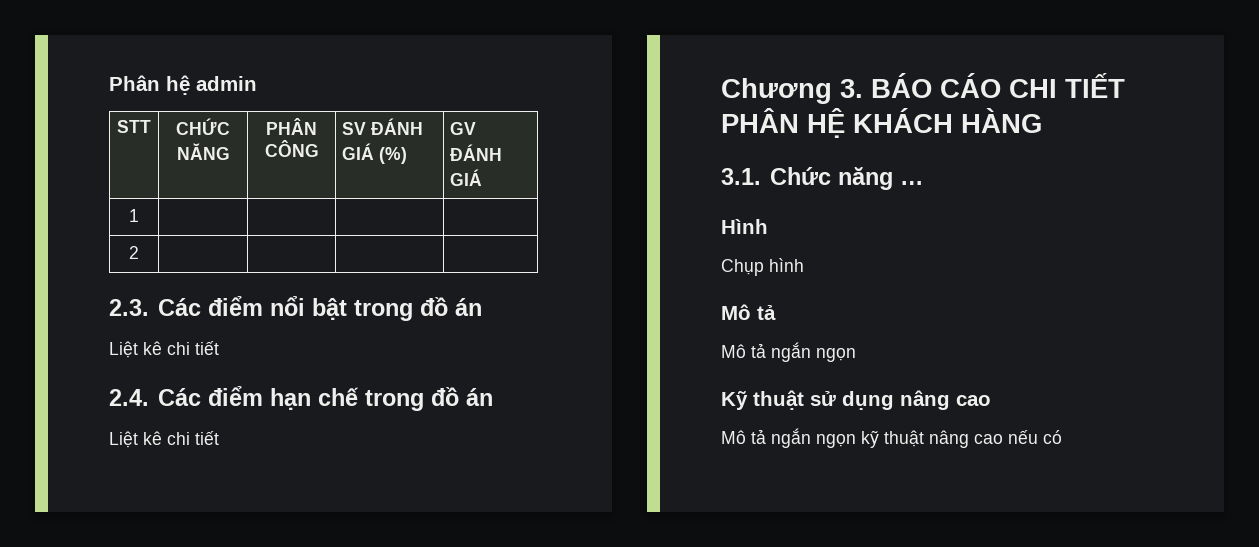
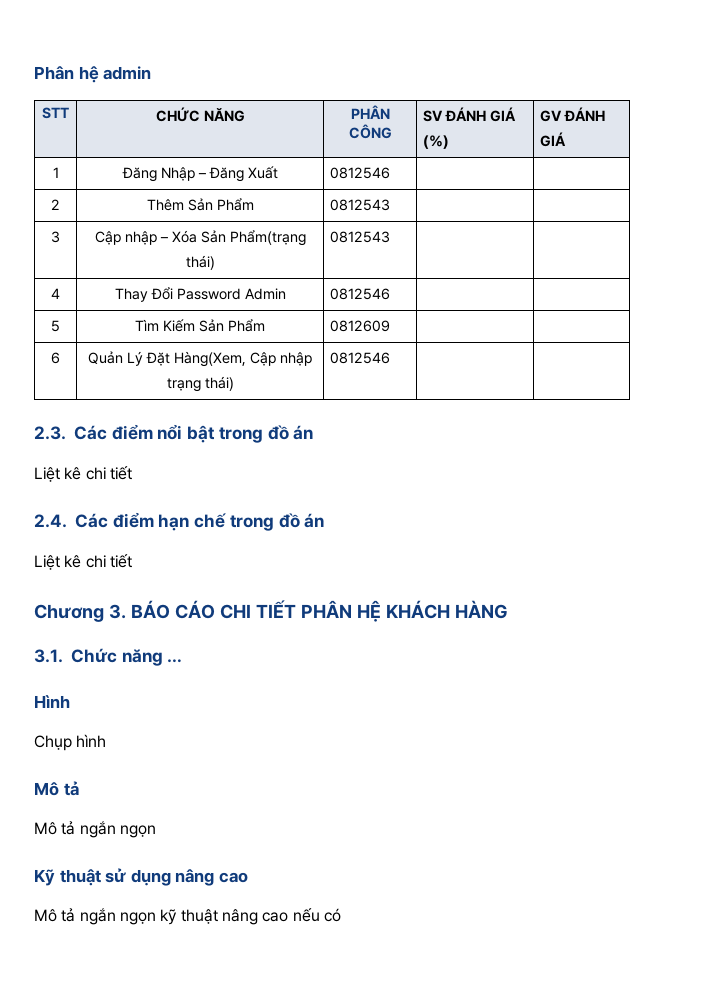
[129,246,139,259] | | | // 2 | | -> [121,166,278,182] [330,167,391,179] [51,199,60,210] [146,198,254,211] [330,199,391,211] [51,231,60,243] [94,230,306,246] [185,255,215,270] [330,231,391,243] [51,288,60,299] [114,287,286,302] [330,288,391,300] [51,320,60,332] [135,319,265,332] [330,320,391,332] [51,352,60,364] [88,351,312,367] [166,376,234,392] [330,352,391,364] Đăng Nhập – Đăng Xuất | 0812546 | | // 2 | Thêm Sản Phẩm | 0812543 | | // 3 | Cập nhập – Xóa Sản Phẩm(trạng thái) | 0812543 | | // 4 | Thay Đổi Password Admin | 0812546 | | // 5 | Tìm Kiếm Sản Phẩm | 0812609 | | // 6 | Quản Lý Đặt Hàng(Xem, Cập nhập trạng thái) | 0812546

